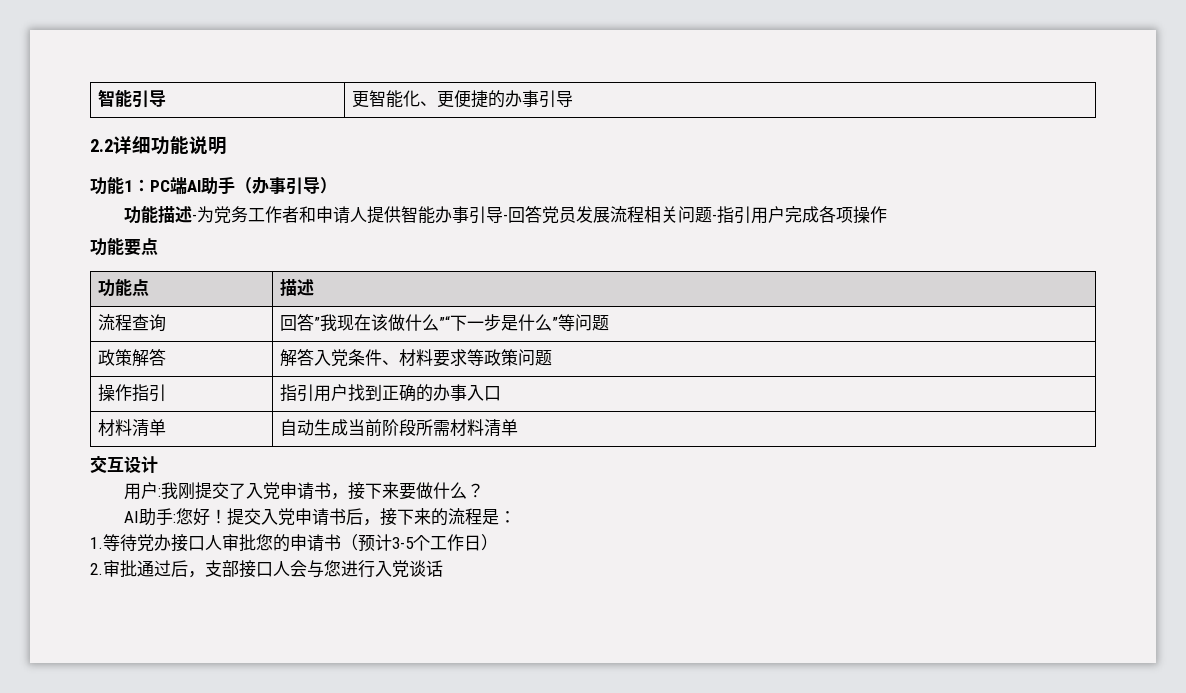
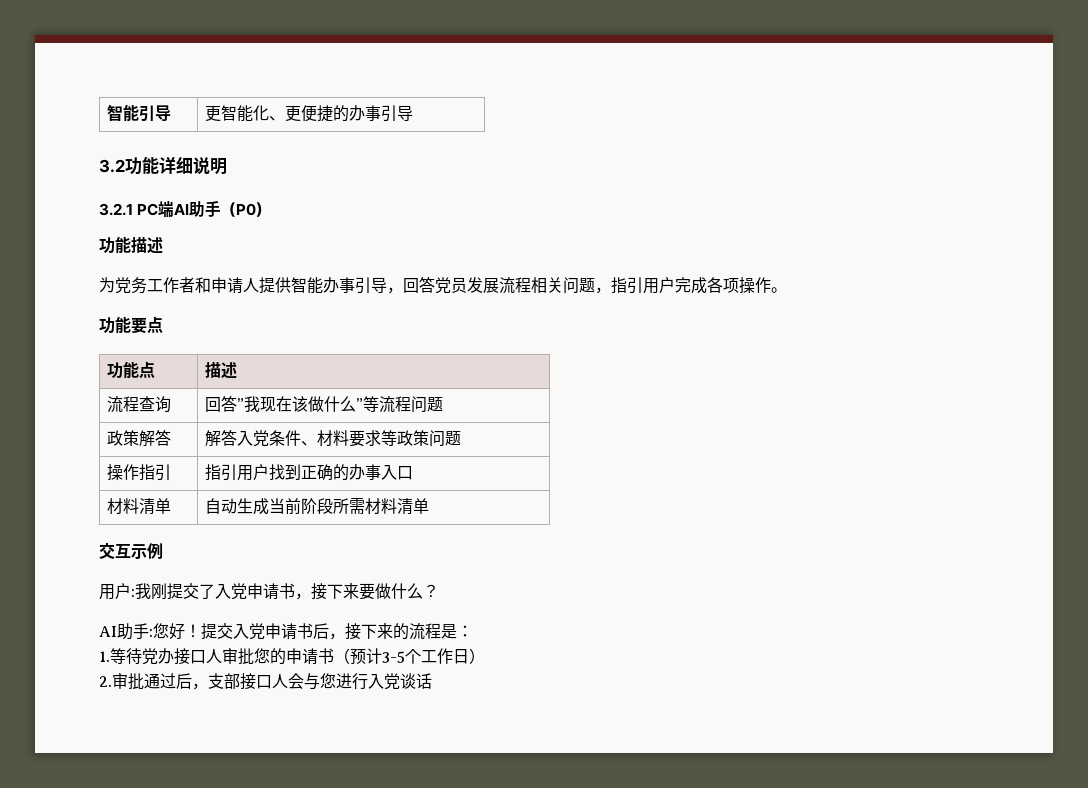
[90,136,189,155] 2.2详细功能 -> [99,156,193,175] 3.2功能详细
[90,176,150,195] 功能1： -> [99,203,133,216] 3.2.1
[252,177,320,195] 办事引导 -> [236,203,257,216] P0
[191,214,197,221] - -> (163, 245) //
[502,214,508,221] - -> [387,287,403,294] ，
[711,214,717,221] - -> [595,287,611,294] ，
(887, 214) none -> [771,287,787,293] 。
[438,314,575,331] ”“下一步是什么”等 -> [356,396,412,413] ”等流程
[124,456,158,473] 设计 -> [131,543,163,559] 示例

